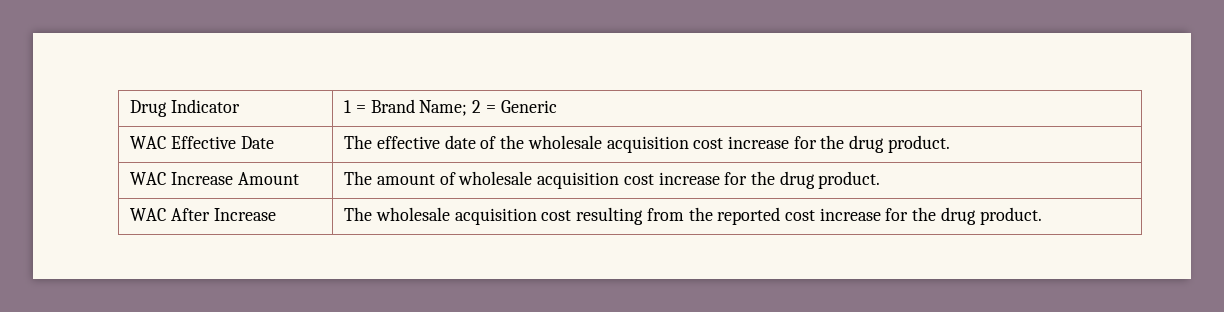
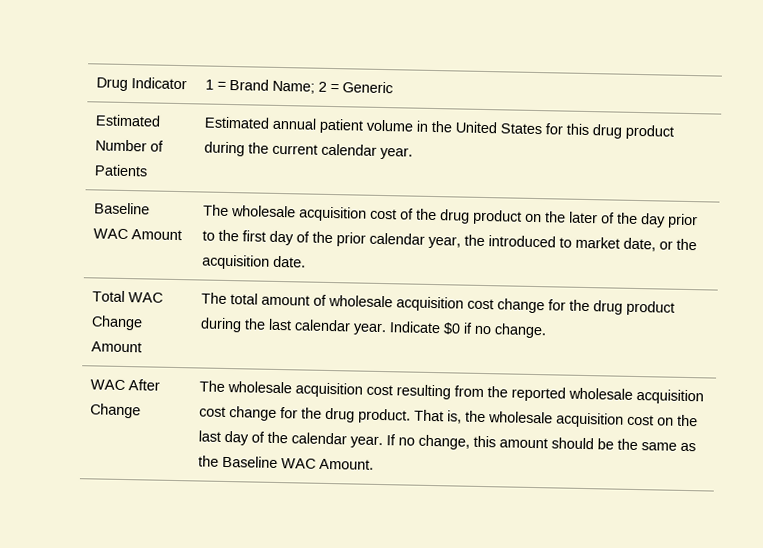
[130,136,274,149] [344,135,950,153] [130,172,299,185] [344,171,373,185] WAC Effective Date | The effective date of the wholesale acquisition cost increase for the drug product. // WAC Increase Amount | The -> [94,114,161,127] [94,139,164,152] [93,164,148,177] [203,116,674,140] [203,141,413,160] [93,202,150,215] [92,228,182,241] [202,204,698,229] [201,229,697,252] [201,254,306,270] [91,290,163,303] [90,315,143,331] [90,341,142,353] [200,292,258,305] Estimated Number of Patients | Estimated annual patient volume in the United States for this drug product during the current calendar year. // Baseline WAC Amount | The wholesale acquisition cost of the drug product on the later of the day prior to the first day of the prior calendar year, the introduced to market date, or the acquisition date. // Total WAC Change Amount | The total
[658,171,881,189] increase for the drug product. -> [496,298,675,316] [199,317,547,339] change for the drug product during the last calendar year. Indicate $0 if no change.
[213,208,276,221] Increase -> [89,403,141,419] Change
[784,207,1042,225] cost increase for the drug product. -> [567,387,704,405] [198,406,698,428] [197,430,696,452] [197,455,374,470] wholesale acquisition cost change for the drug product. That is, the wholesale acquisition cost on the last day of the calendar year. If no change, this amount should be the same as the Baseline WAC Amount.

